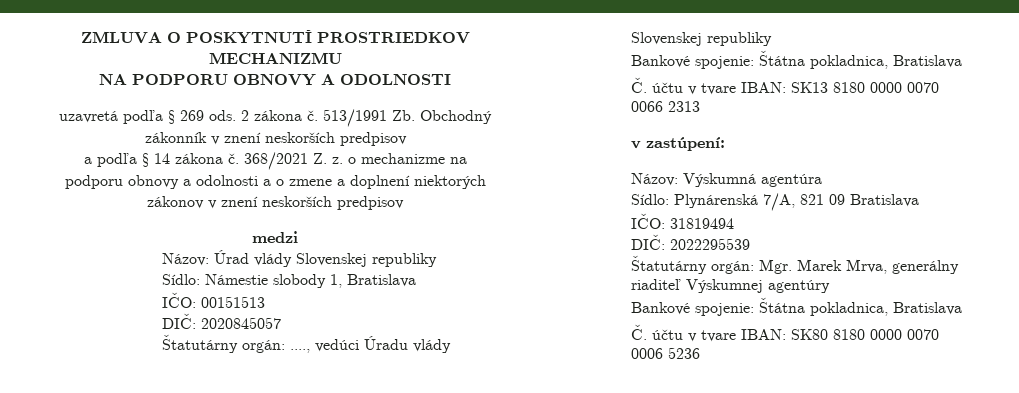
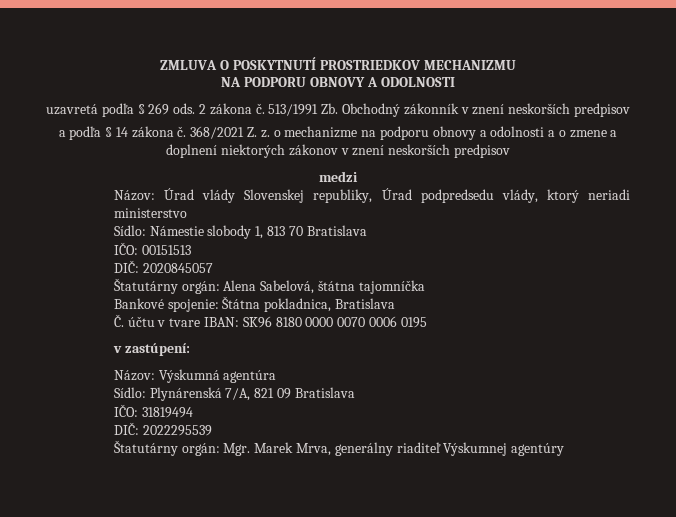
[371,253,437,267] republiky -> [313,188,630,203] [113,208,187,218] republiky, Úrad podpredsedu vlády, ktorý neriadi ministerstvo
(342, 281) none -> [266,226,303,236] 813 70
[289,336,451,353] [630,32,772,46] ...., vedúci Úradu vlády Slovenskej republiky -> [223,280,425,294] Alena Sabelová, štátna tajomníčka
[790,82,939,93] [630,101,700,112] SK13 8180 0000 0070 0066 2313 -> [242,316,427,328] SK96 8180 0000 0070 0006 0195
[630,297,962,316] [630,324,939,342] [630,347,700,359] // Bankové spojenie: Štátna pokladnica, Bratislava // Č. účtu v tvare IBAN: SK80 8180 0000 0070 0006 5236 -> (565, 449) none

